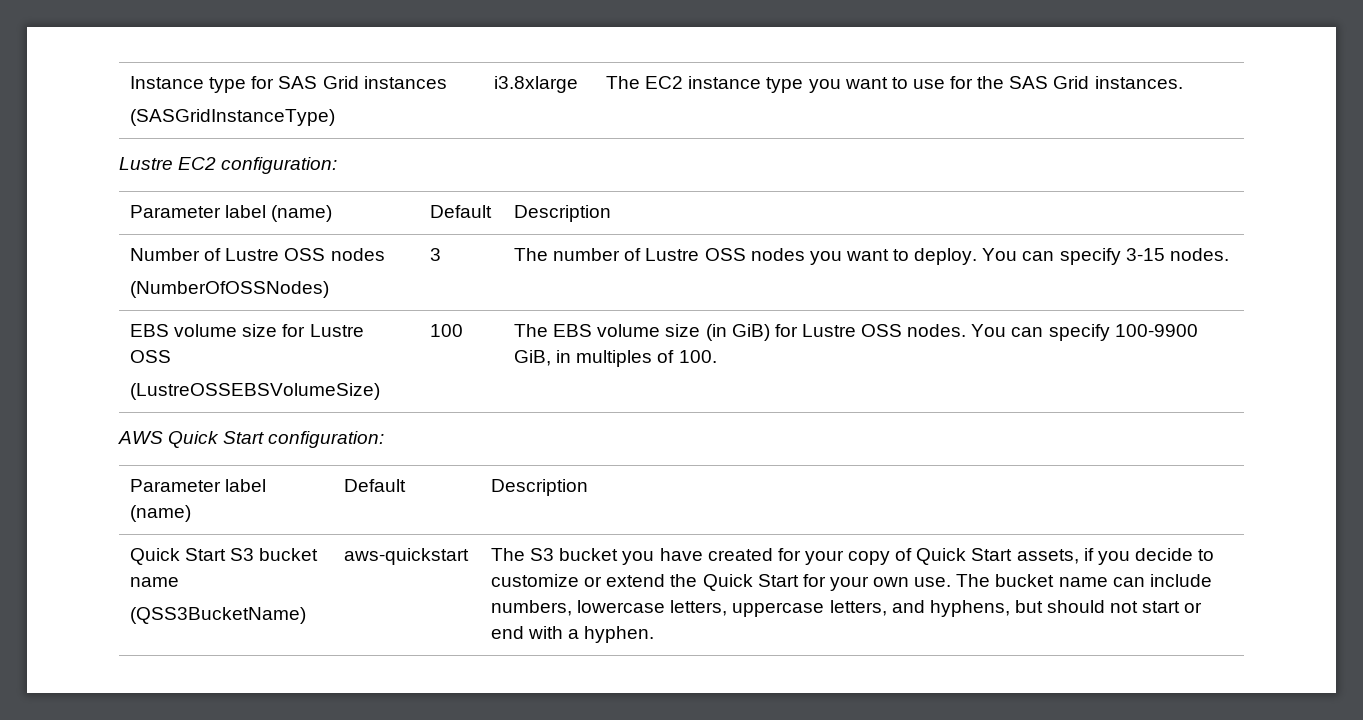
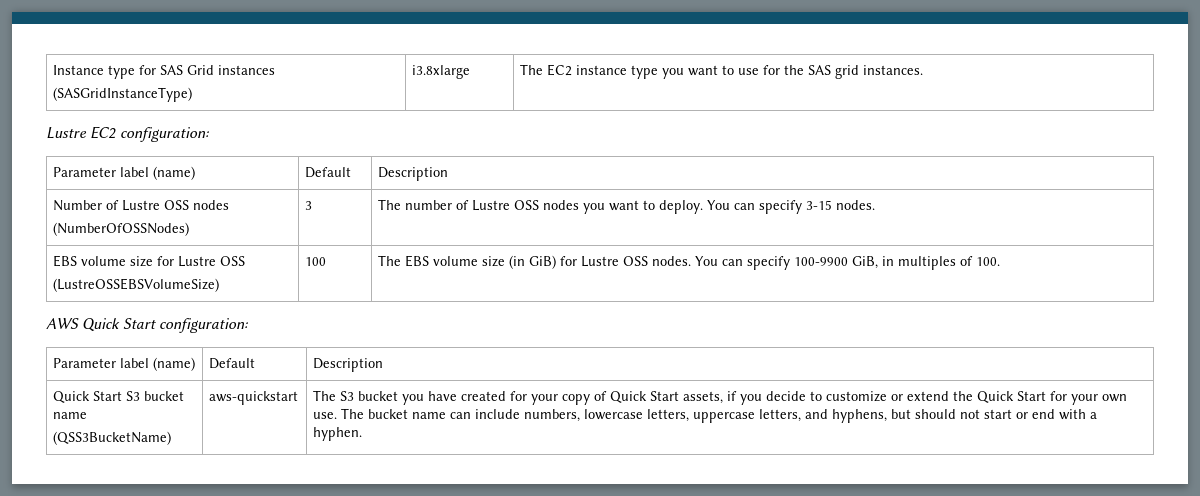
[1053,76,1090,89] Grid -> [835,65,860,79] grid

